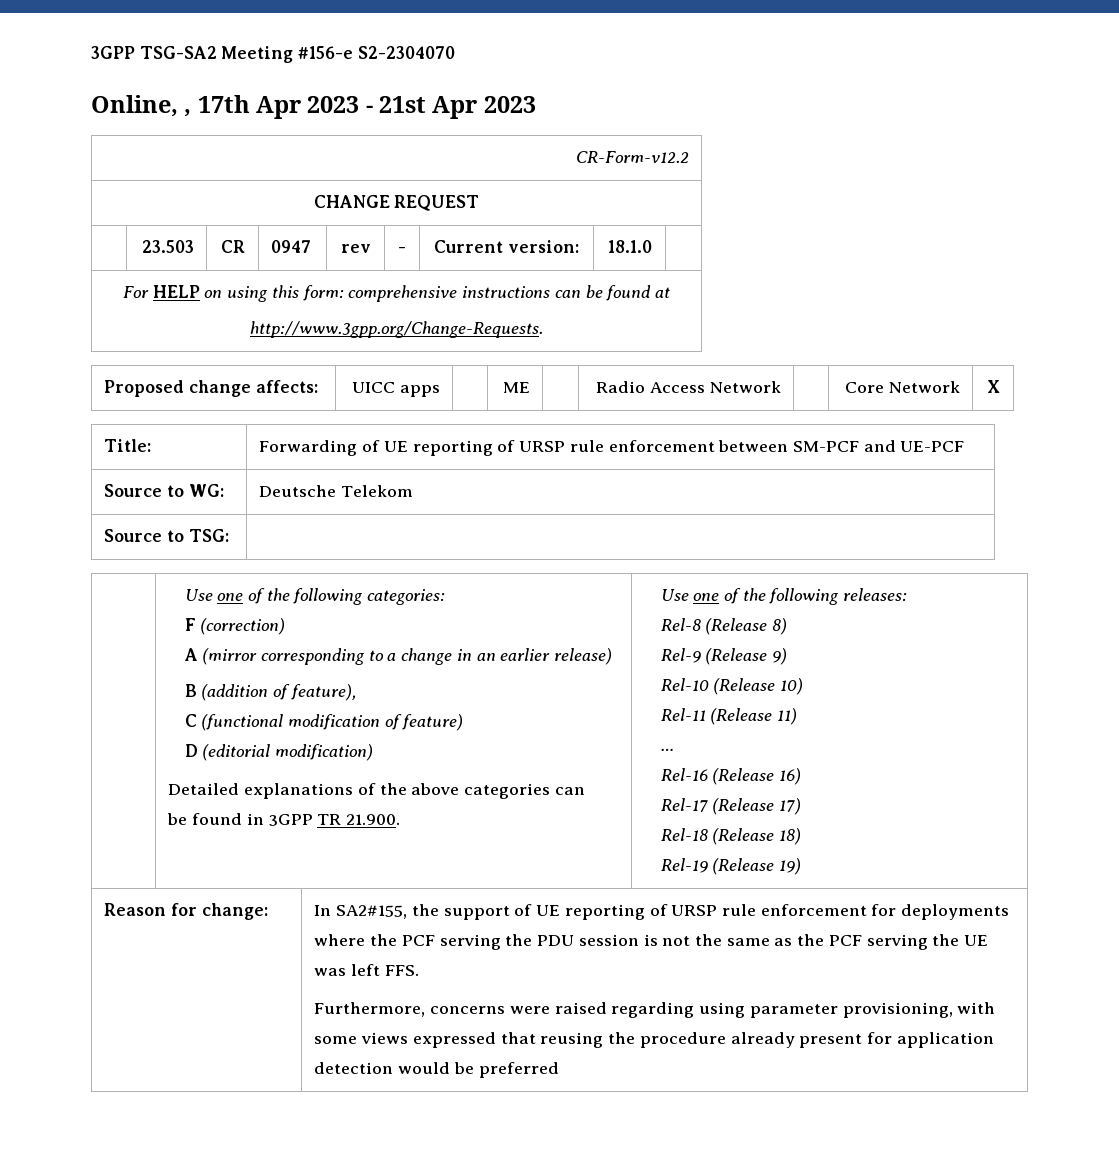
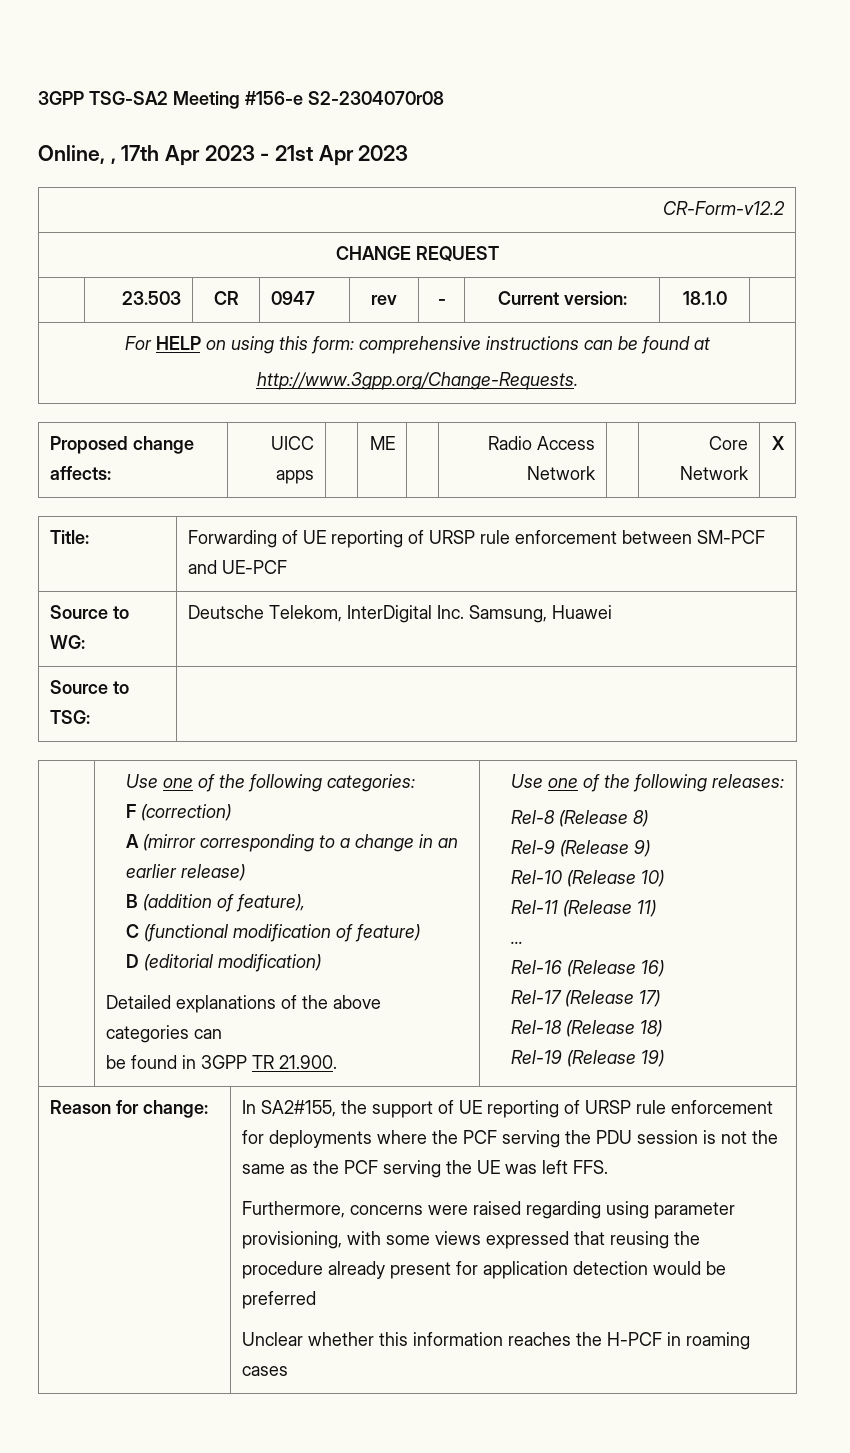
[357,46,455,59] S2-2304070 -> [308,91,444,105] S2-2304070r08
[341,485,414,497] Telekom -> [268,605,612,623] Telekom, InterDigital Inc. Samsung, Huawei
(559, 1070) none -> [241,1332,750,1350] [241,1366,288,1376] // Unclear whether this information reaches the H-PCF in roaming cases

